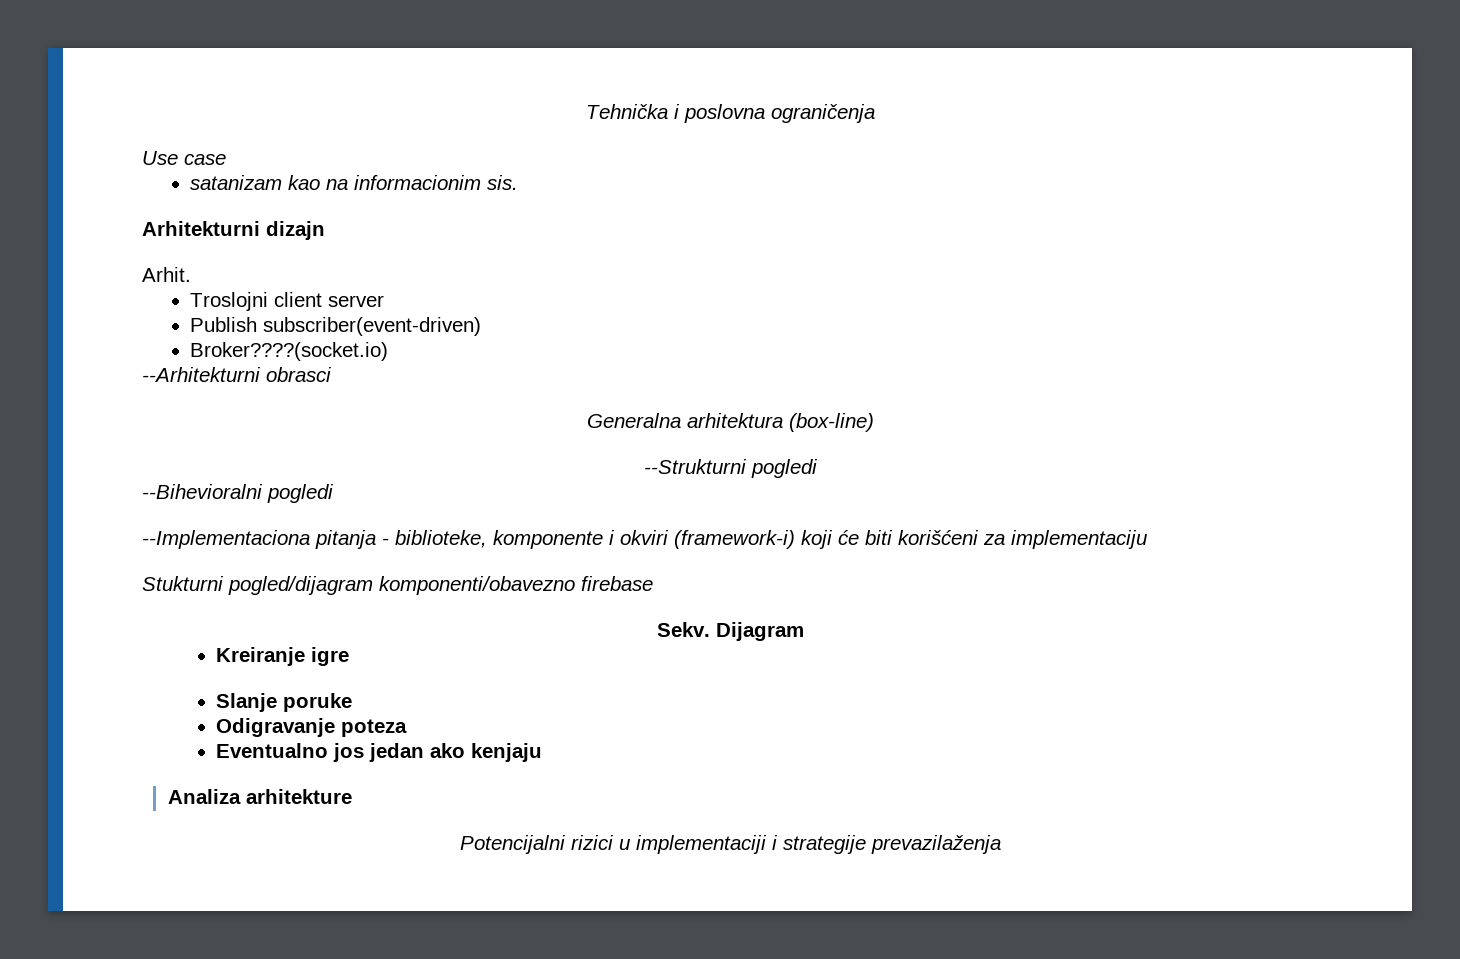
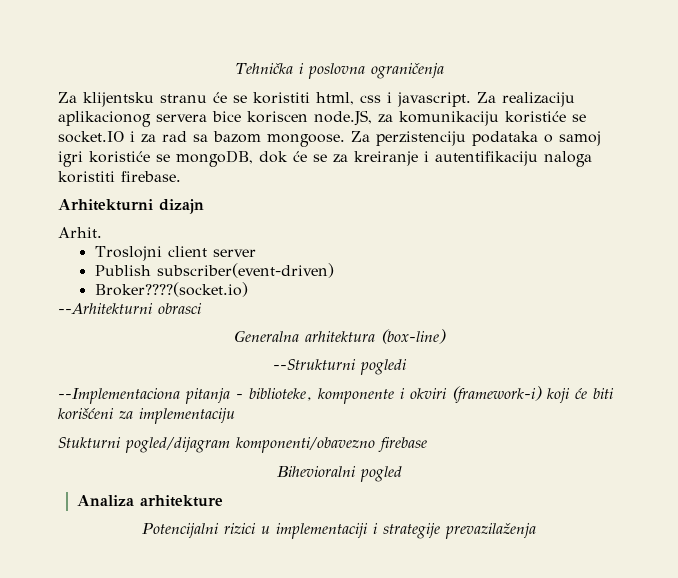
[142,151,226,165] [190,175,519,190] Use case // satanizam kao na informacionim sis. -> [58,92,575,107] [58,110,586,127] [58,131,601,147] [58,150,592,167] [58,171,181,183] Za klijentsku stranu će se koristiti html, css i javascript. Za realizaciju aplikacionog servera bice koriscen node.JS, za komunikaciju koristiće se socket.IO i za rad sa bazom mongoose. Za perzistenciju podataka o samoj igri koristiće se mongoDB, dok će se za kreiranje i autentifikaciju naloga koristiti firebase.
[142,484,334,503] // --Bihevioralni pogledi -> (407, 367) none
[656,622,804,641] [216,647,350,666] [216,693,353,712] [216,718,408,737] [216,743,543,762] Sekv. Dijagram // Kreiranje igre // Slanje poruke // Odigravanje poteza // Eventualno jos jedan ako kenjaju -> [276,466,402,482] Bihevioralni pogled

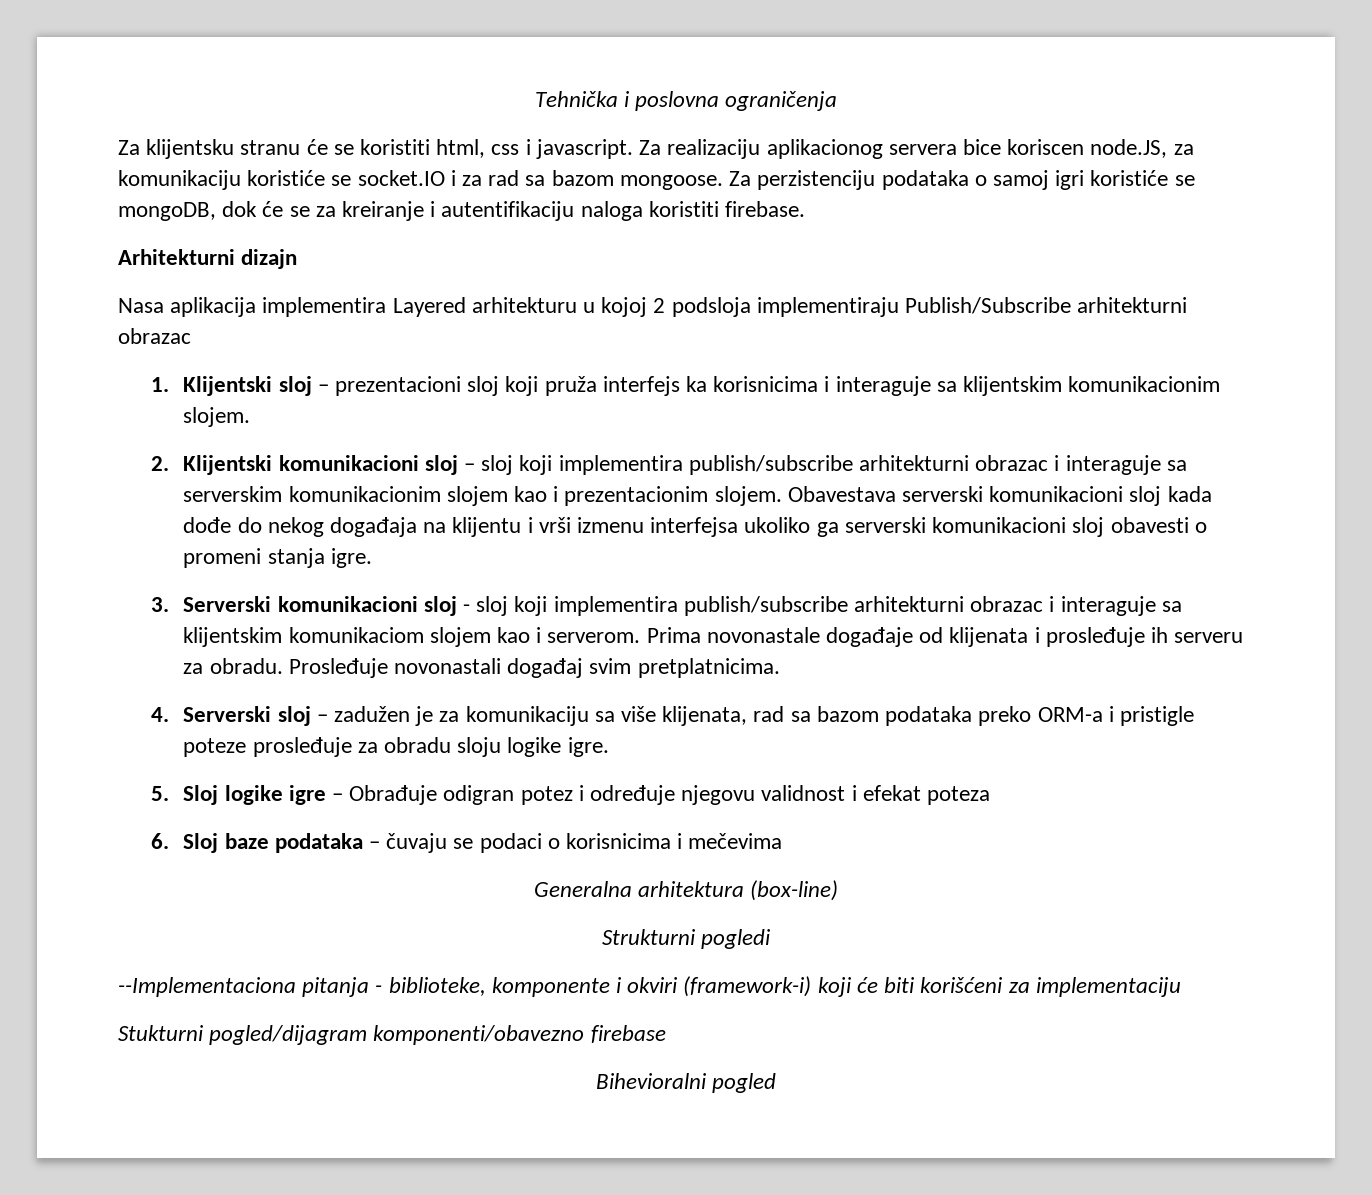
[58,227,102,238] [94,246,256,261] [94,263,334,278] [94,282,248,297] [58,303,202,314] Arhit. // Troslojni client server // Publish subscriber(event-driven) // Broker????(socket.io) // --Arhitekturni obrasci -> [118,297,1188,317] [118,328,191,344] [150,376,1221,396] [183,407,251,427] [150,455,1187,475] [183,486,1212,506] [183,517,1207,537] [183,548,372,568] [150,596,1182,616] [183,627,1244,647] [183,658,780,678] [150,706,1194,726] [183,737,609,757] [150,785,991,805] [150,833,783,853] Nasa aplikacija implementira Layered arhitekturu u kojoj 2 podsloja implementiraju Publish/Subscribe arhitekturni obrazac // 1. Klijentski sloj – prezentacioni sloj koji pruža interfejs ka korisnicima i interaguje sa klijentskim komunikacionim slojem. // 2. Klijentski komunikacioni sloj – sloj koji implementira publish/subscribe arhitekturni obrazac i interaguje sa serverskim komunikacionim slojem kao i prezentacionim slojem. Obavestava serverski komunikacioni sloj kada dođe do nekog događaja na klijentu i vrši izmenu interfejsa ukoliko ga serverski komunikacioni sloj obavesti o promeni stanja igre. // 3. Serverski komunikacioni sloj - sloj koji implementira publish/subscribe arhitekturni obrazac i interaguje sa klijentskim komunikaciom slojem kao i serverom. Prima novonastale događaje od klijenata i prosleđuje ih serveru za obradu. Prosleđuje novonastali događaj svim pretplatnicima. // 4. Serverski sloj – zadužen je za komunikaciju sa više klijenata, rad sa bazom podataka preko ORM-a i pristigle poteze prosleđuje za obradu sloju logike igre. // 5. Sloj logike igre – Obrađuje odigran potez i određuje njegovu validnost i efekat poteza // 6. Sloj baze podataka – čuvaju se podaci o korisnicima i mečevima
[272,359,356,370] --Strukturni -> [601,929,696,945] Strukturni
[77,495,224,507] [142,523,536,539] // Analiza arhitekture // Potencijalni rizici u implementaciji i strategije prevazilaženja -> (777, 1083) none

